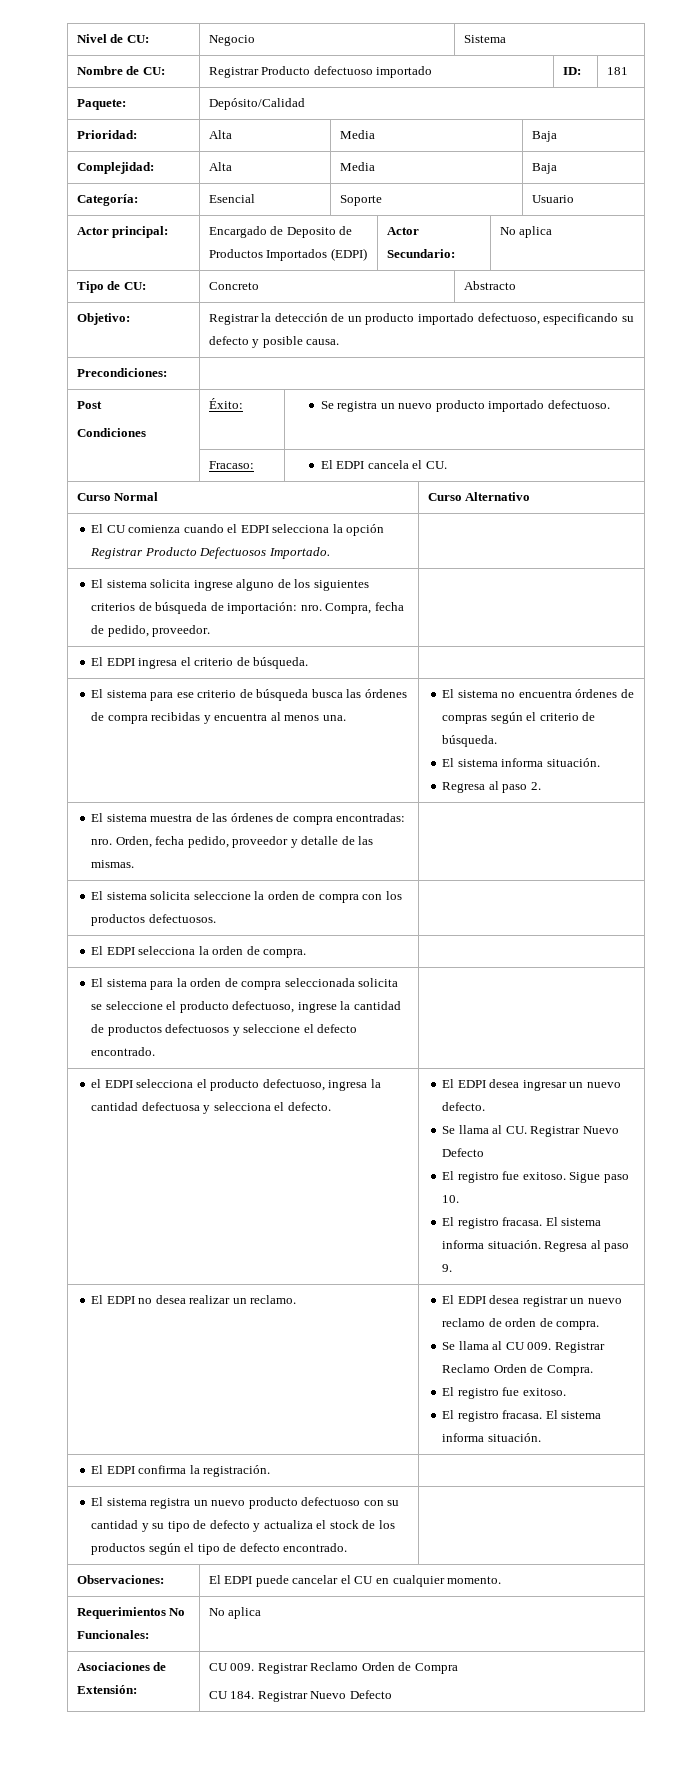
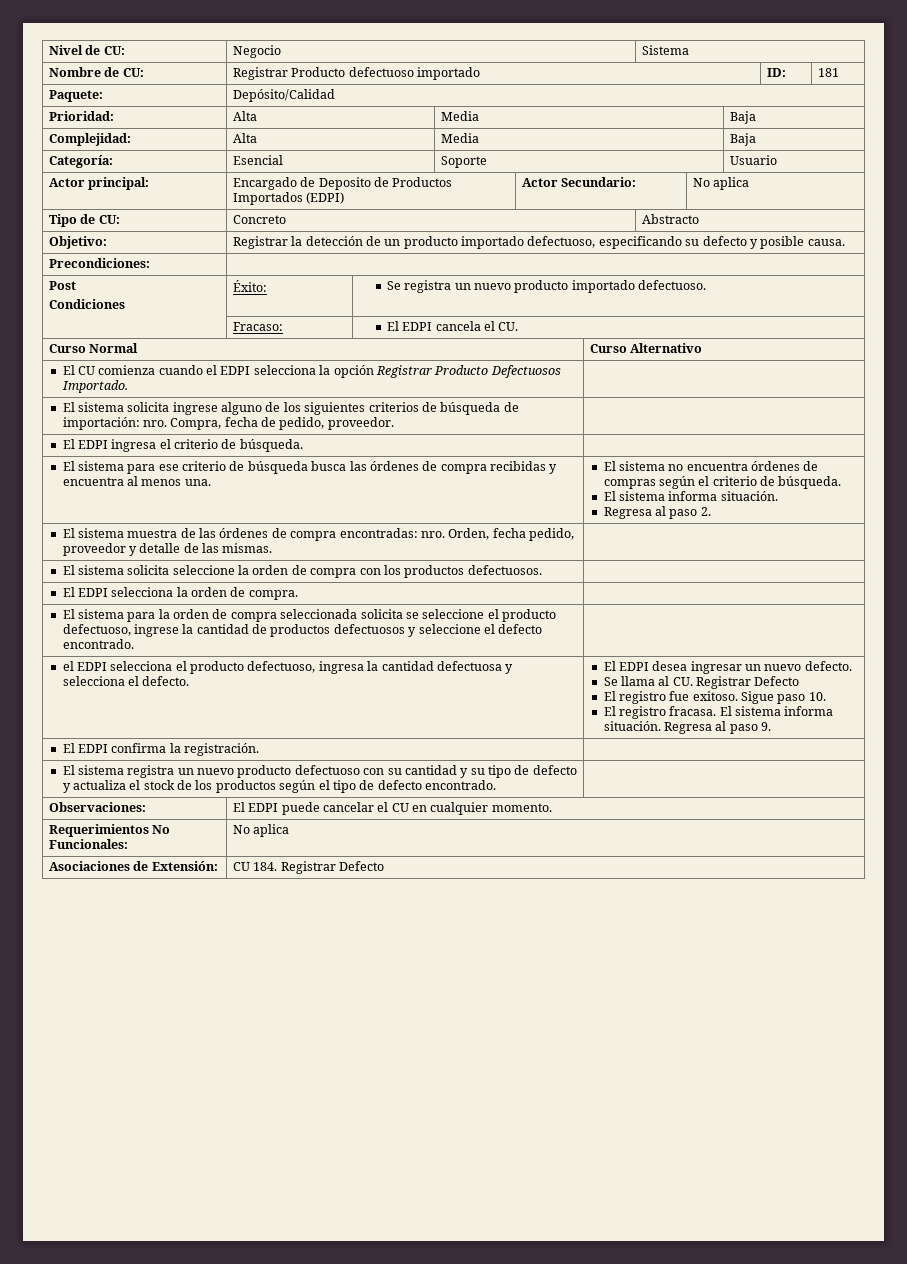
[582,1126,619,1134] Nuevo -> (752, 682) none
[91,1295,297,1304] [442,1295,622,1307] [442,1318,600,1330] [442,1341,605,1353] [442,1364,593,1376] [442,1387,566,1399] [442,1410,602,1422] [442,1433,541,1442] // El EDPI no desea realizar un reclamo. | El EDPI desea registrar un nuevo reclamo de orden de compra. // Se llama al CU 009. Registrar Reclamo Orden de Compra. // El registro fue exitoso. // El registro fracasa. El sistema informa situación. -> (772, 726) none
[230,1662,458,1674] [208,1691,228,1699] 009. Registrar Reclamo Orden de Compra // CU -> (250, 866) none
[310,1691,347,1699] Nuevo -> (336, 867) none

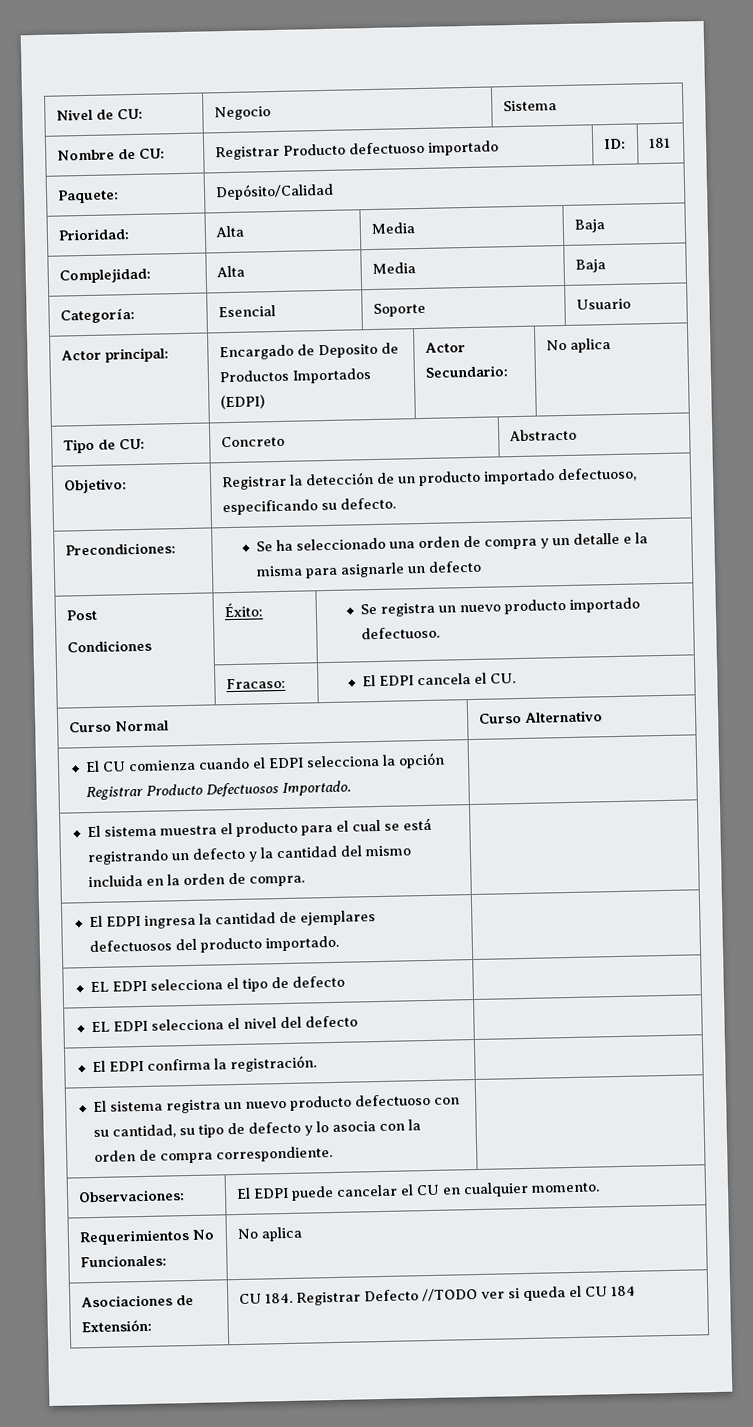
[702,236,845,249] [48,258,150,268] defecto y posible causa. // Precondiciones: | -> [339,497,396,510] [64,542,176,556] [255,532,648,552] [255,560,482,579] defecto. // Precondiciones: | Se ha seleccionado una orden de compra y un detalle e la misma para asignarle un defecto
[127,402,519,415] [62,417,394,430] [62,439,303,452] [62,461,558,474] [62,476,211,486] [603,461,819,471] [603,476,842,489] [603,491,778,501] [603,506,711,519] [62,528,575,541] [62,543,273,556] [62,565,542,578] [62,587,174,597] solicita ingrese alguno de los siguientes criterios de búsqueda de importación: nro. Compra, fecha de pedido, proveedor. | // El EDPI ingresa el criterio de búsqueda. | // El sistema para ese criterio de búsqueda busca las órdenes de compra recibidas y encuentra al menos una. | El sistema no encuentra órdenes de compras según el criterio de búsqueda. // El sistema informa situación. // Regresa al paso 2. // El sistema muestra de las órdenes de compra encontradas: nro. Orden, fecha pedido, proveedor y detalle de las mismas. | // El sistema solicita seleccione la orden de compra con los productos defectuosos. | // El EDPI selecciona -> [159,817,432,837] [86,845,411,866] [87,874,164,888] muestra el producto para el cual se está registrando un defecto y la cantidad del mismo incluida en
[77,609,557,622] [62,624,543,637] [62,639,134,649] [62,661,514,674] [62,676,190,686] [603,661,852,674] [603,676,800,689] [603,691,826,704] [603,706,834,719] [603,721,772,734] sistema para la orden de compra seleccionada solicita se seleccione el producto defectuoso, ingrese la cantidad de productos defectuosos y seleccione el defecto encontrado. | // el EDPI selecciona el producto defectuoso, ingresa la cantidad defectuosa y selecciona el defecto. | El EDPI desea ingresar un nuevo defecto. // Se llama al CU. Registrar Defecto // El registro fue exitoso. Sigue paso 10. // El registro fracasa. El sistema informa situación. Regresa al paso 9. -> [105,910,376,929] [88,935,339,953] [89,975,345,993] [90,1015,358,1033] EDPI ingresa la cantidad de ejemplares defectuosos del producto importado. | // EL EDPI selecciona el tipo de defecto | // EL EDPI selecciona el nivel del defecto |
[404,765,469,778] cantidad y -> [111,1124,176,1139] cantidad,
[72,780,497,793] actualiza el stock de los productos según el tipo de defecto encontrado. -> [315,1119,421,1133] [93,1146,333,1164] lo asocia con la orden de compra correspondiente.
(384, 866) none -> [421,1285,636,1302] //TODO ver si queda el CU 184

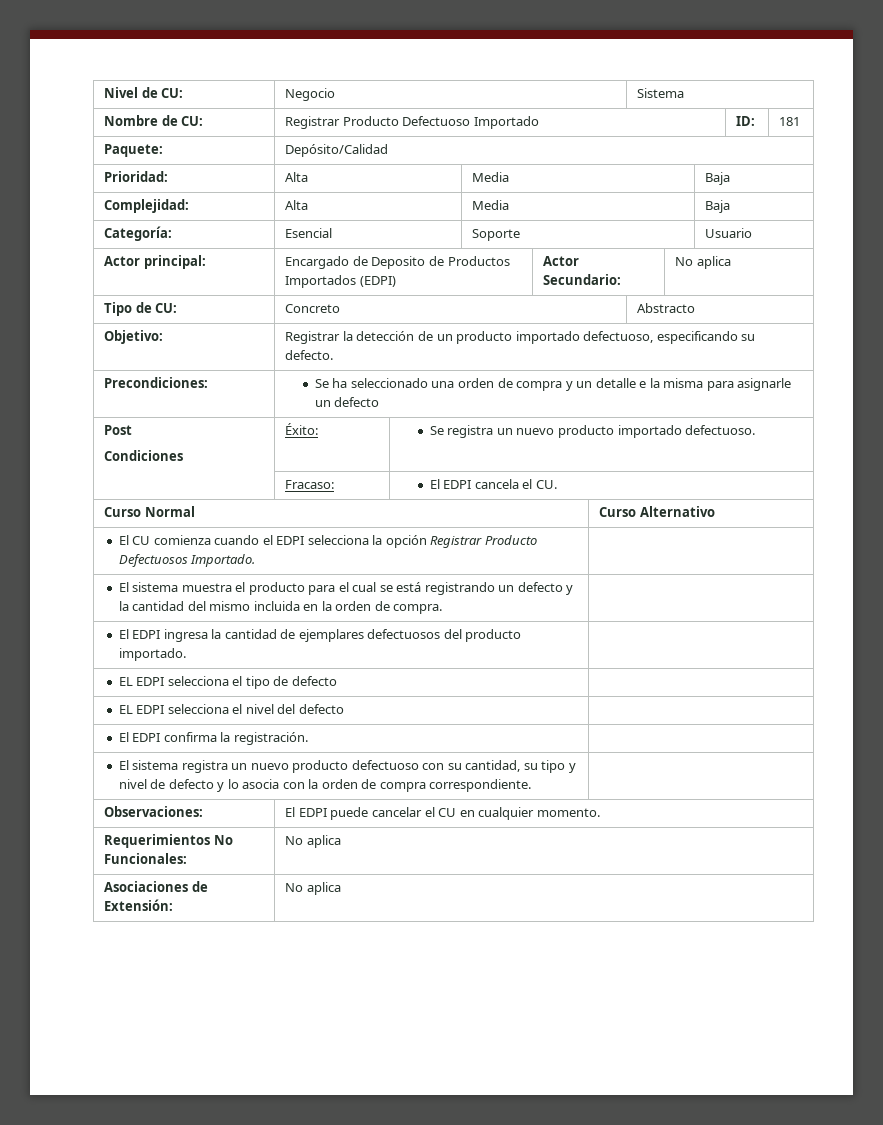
[348,140,499,156] defectuoso importado -> [402,116,540,129] Defectuoso Importado
(224, 1131) none -> [568,763,576,773] [118,779,147,789] y nivel
[238,1285,636,1306] CU 184. Registrar Defecto //TODO ver si queda el CU 184 -> [285,882,341,895] No aplica

